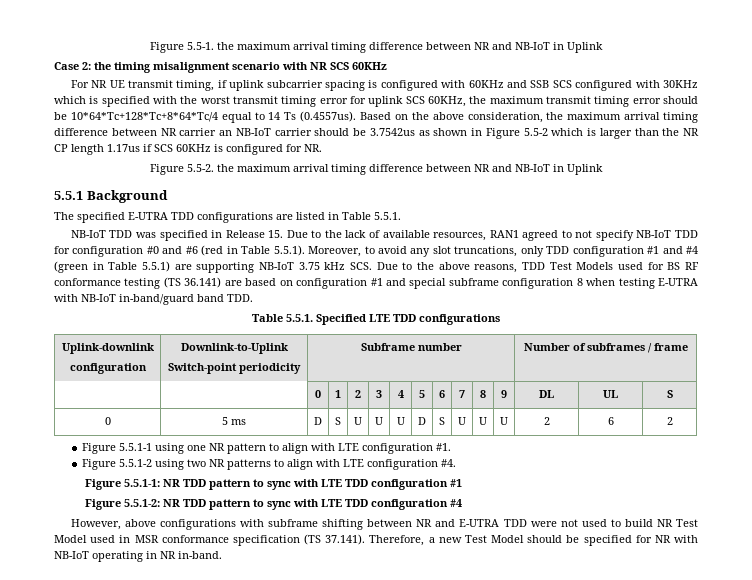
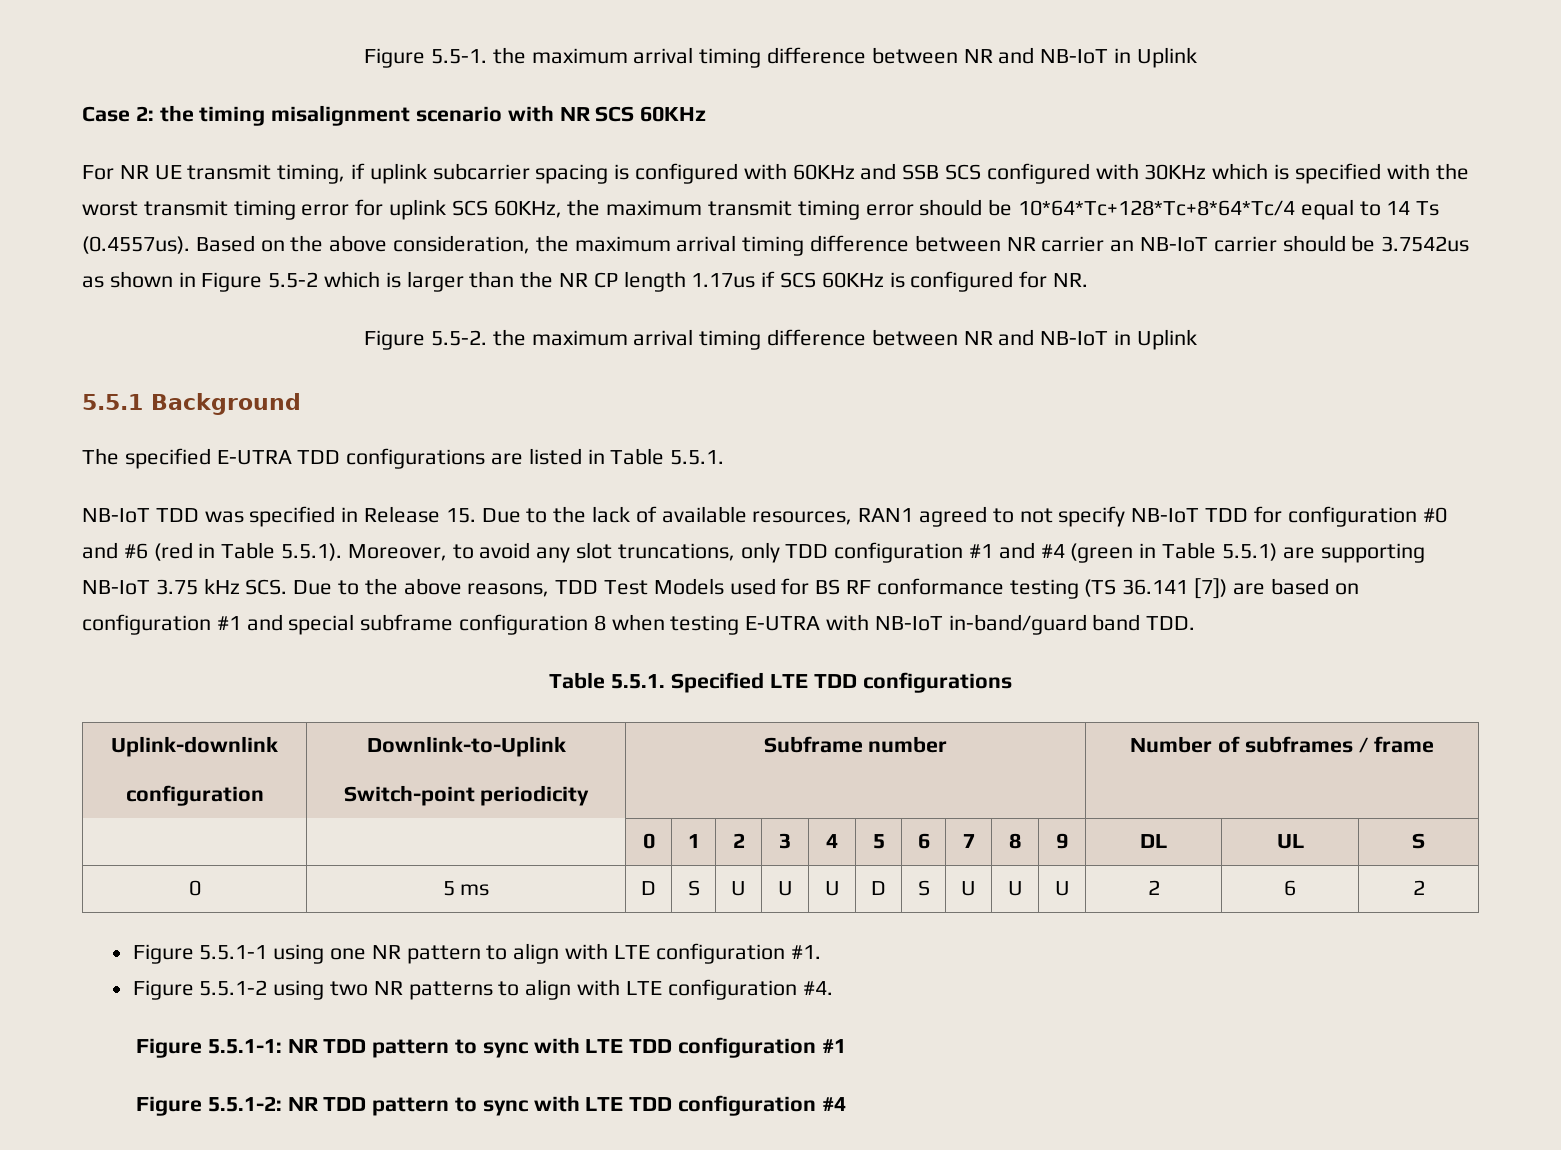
[184,277,222,288] 36.141) -> [1122,578,1228,599] 36.141 [7])
[70,519,698,530] [54,534,698,546] [54,551,222,562] // However, above configurations with subframe shifting between NR and E-UTRA TDD were not used to build NR Test Model used in MSR conformance specification (TS 37.141). Therefore, a new Test Model should be specified for NR with NB-IoT operating in NR in-band. -> (846, 1104) none

